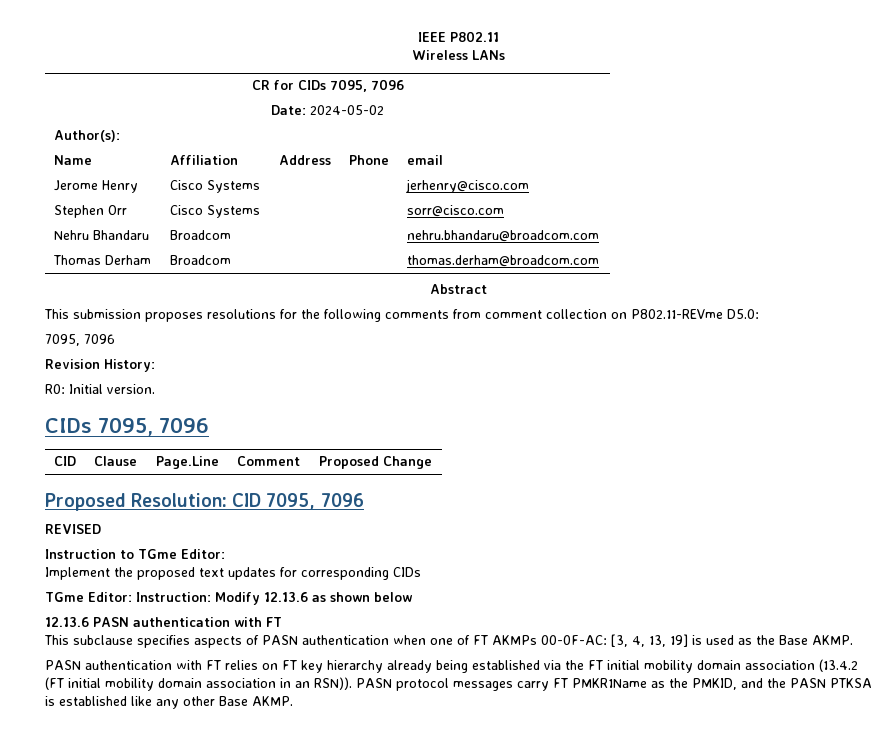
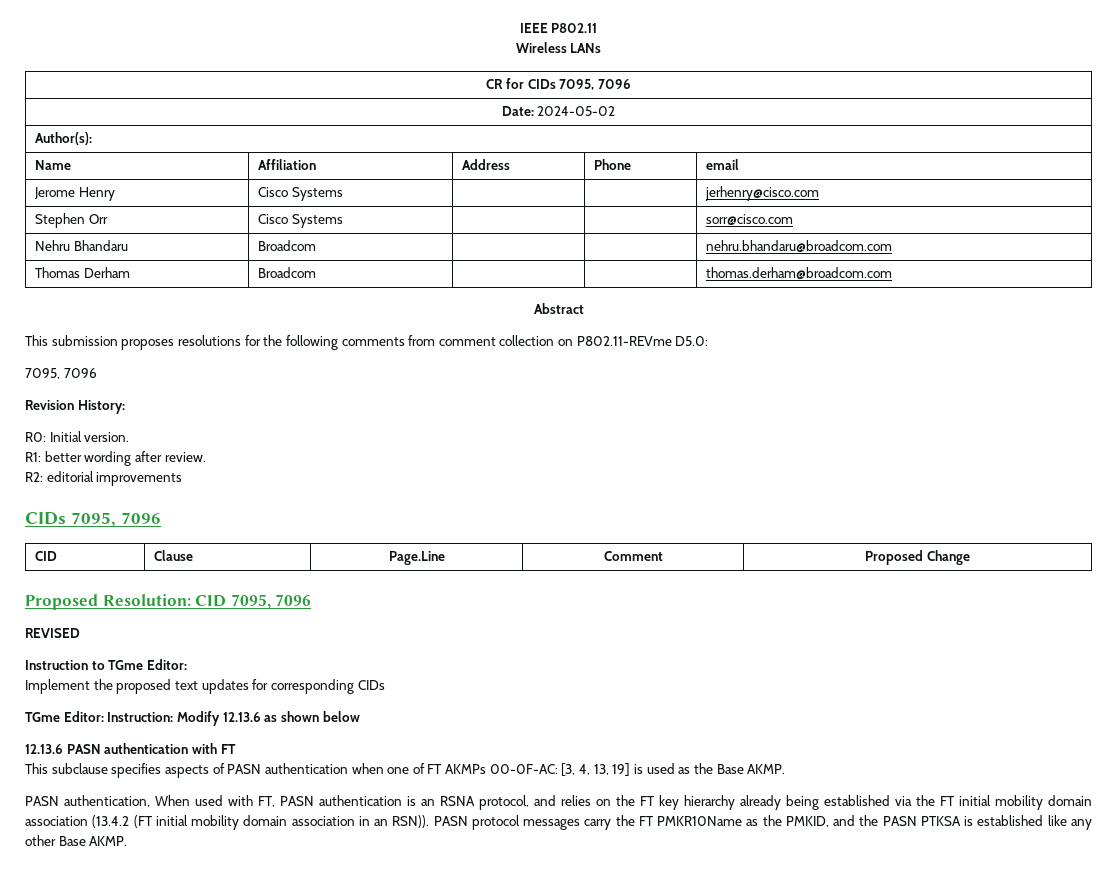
(155, 389) none -> [25,451,206,466] [25,471,183,486] // R1: better wording after review. // R2: editorial improvements
[85,660,221,670] authentication with FT -> [64,795,556,810] authentication, When used with FT, PASN authentication is an RSNA protocol, and
(278, 666) none -> [616,795,635,806] the
[553,678,647,688] FT PMKR1Name -> [615,815,743,826] the FT PMKR10Name

